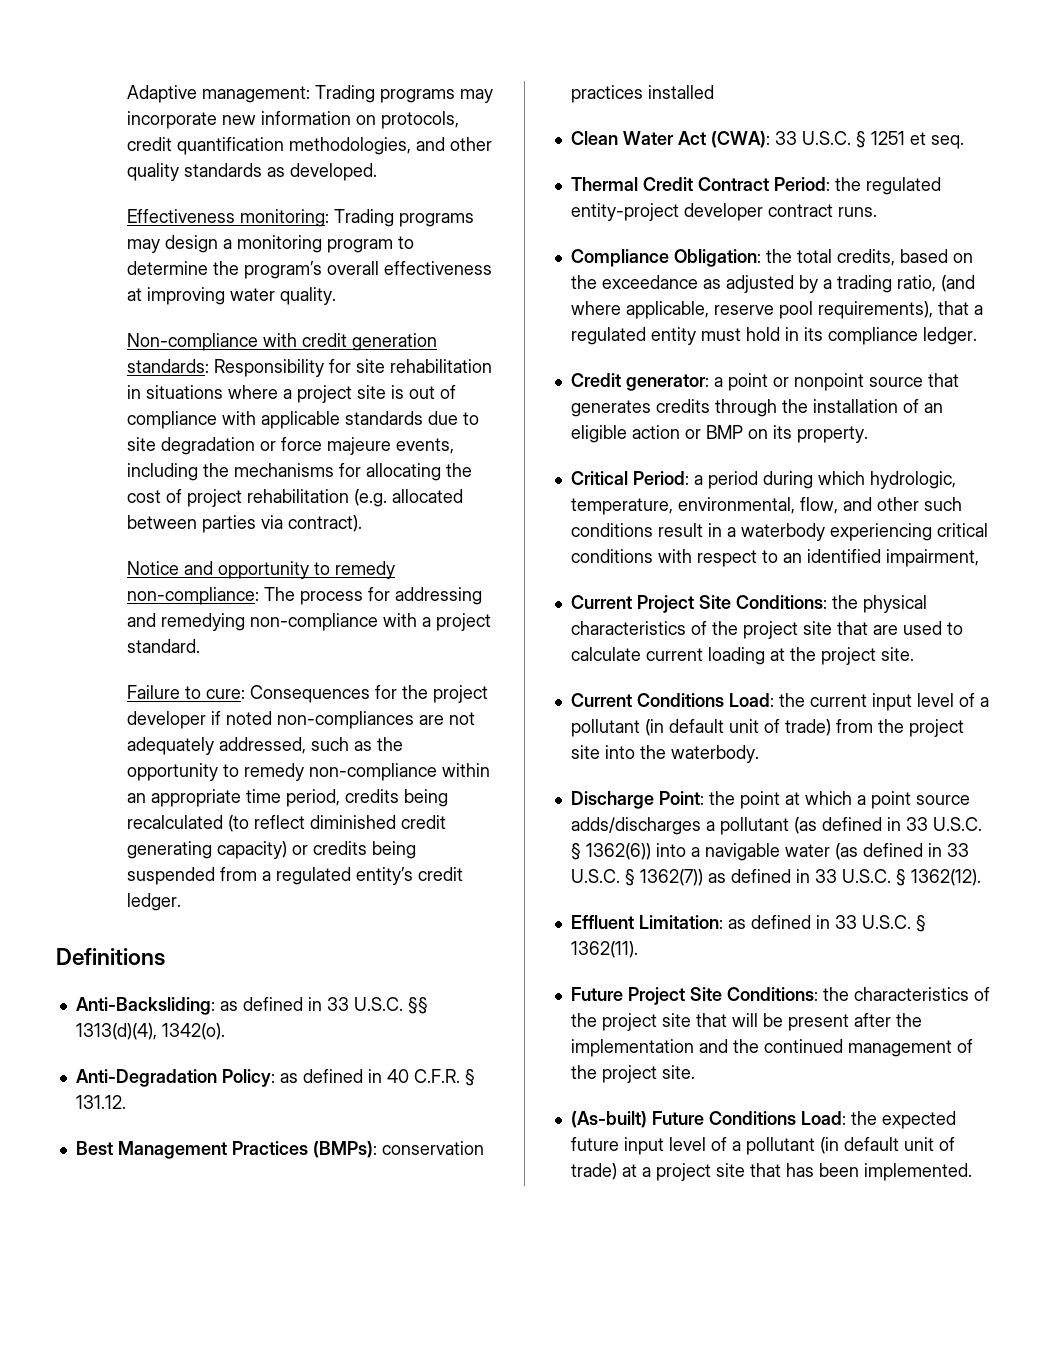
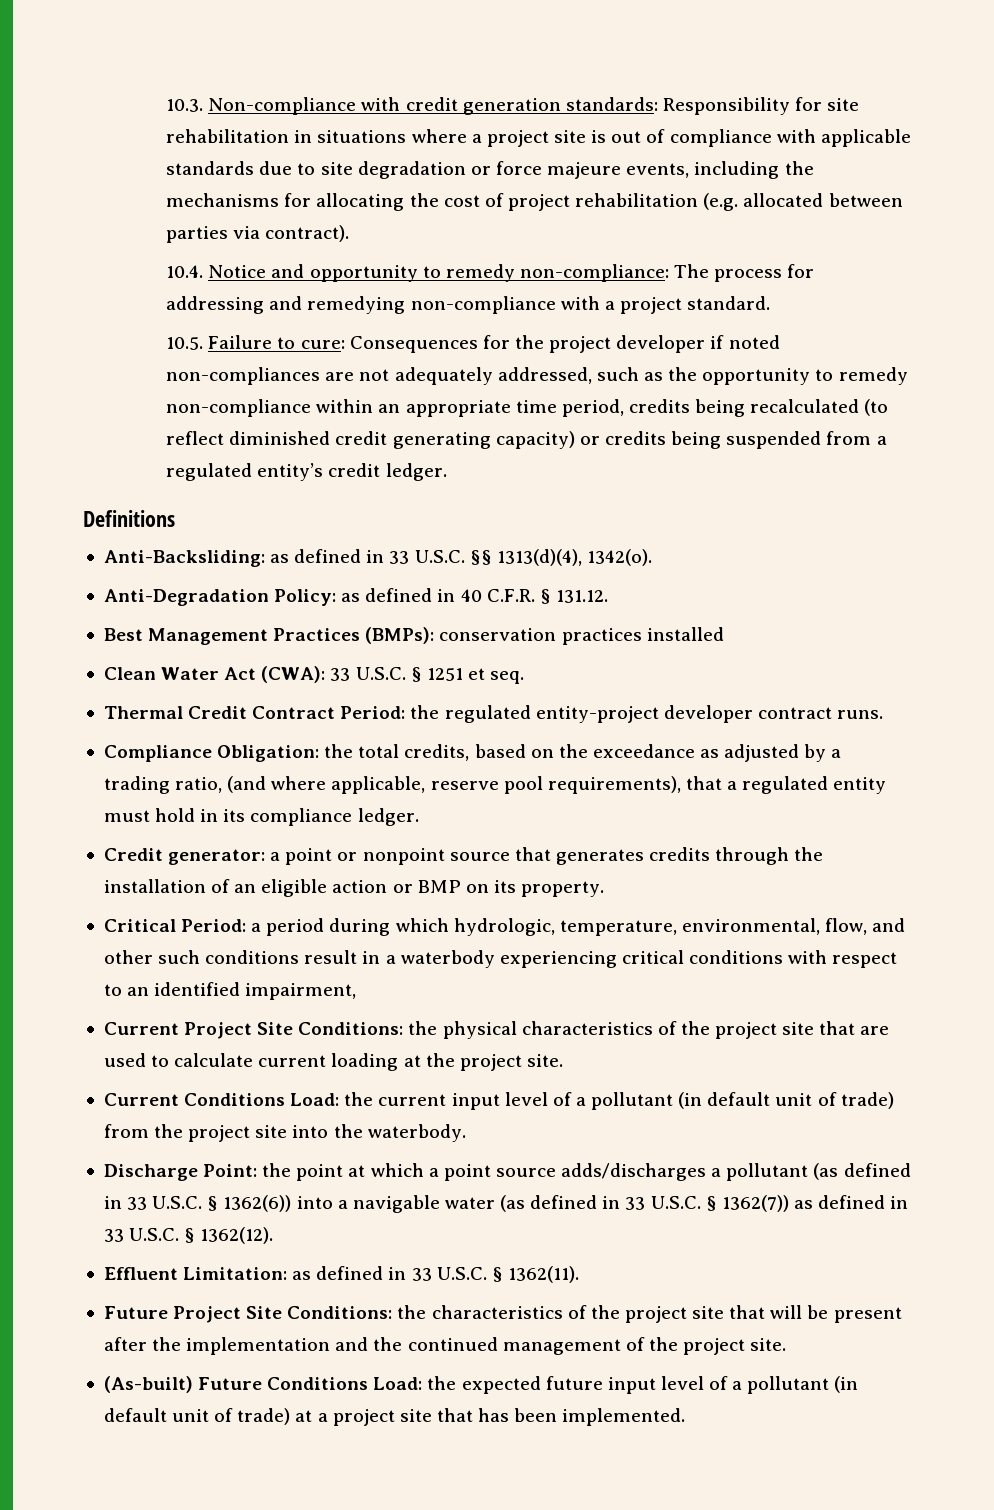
[126,85,493,103] [126,111,459,129] [126,137,492,155] [126,163,377,181] [126,209,474,227] [126,235,414,253] [126,261,492,279] [126,287,336,305] Adaptive management: Trading programs may incorporate new information on protocols, credit quantification methodologies, and other quality standards as developed. // Effectiveness monitoring: Trading programs may design a monitoring program to determine the program’s overall effectiveness at improving water quality. // -> [166,99,204,112] 10.3.
(362, 523) none -> [166,265,204,278] 10.4.
(200, 646) none -> [166,337,204,350] 10.5.

